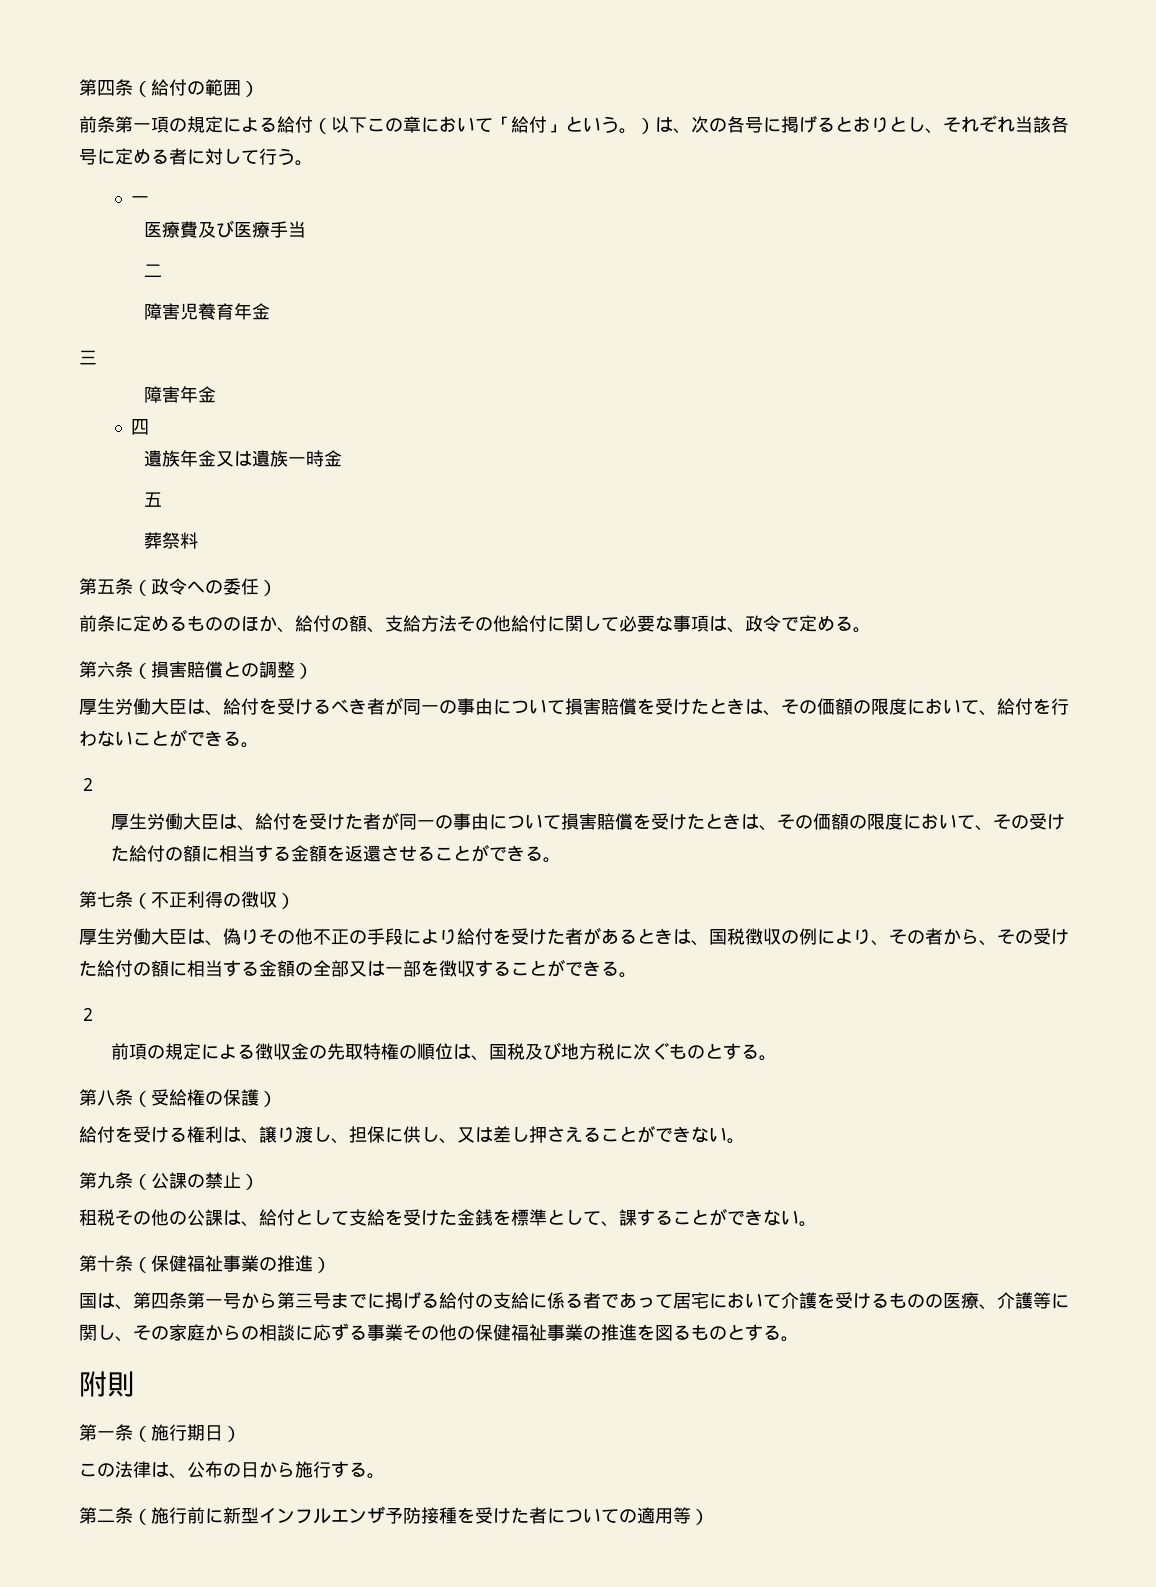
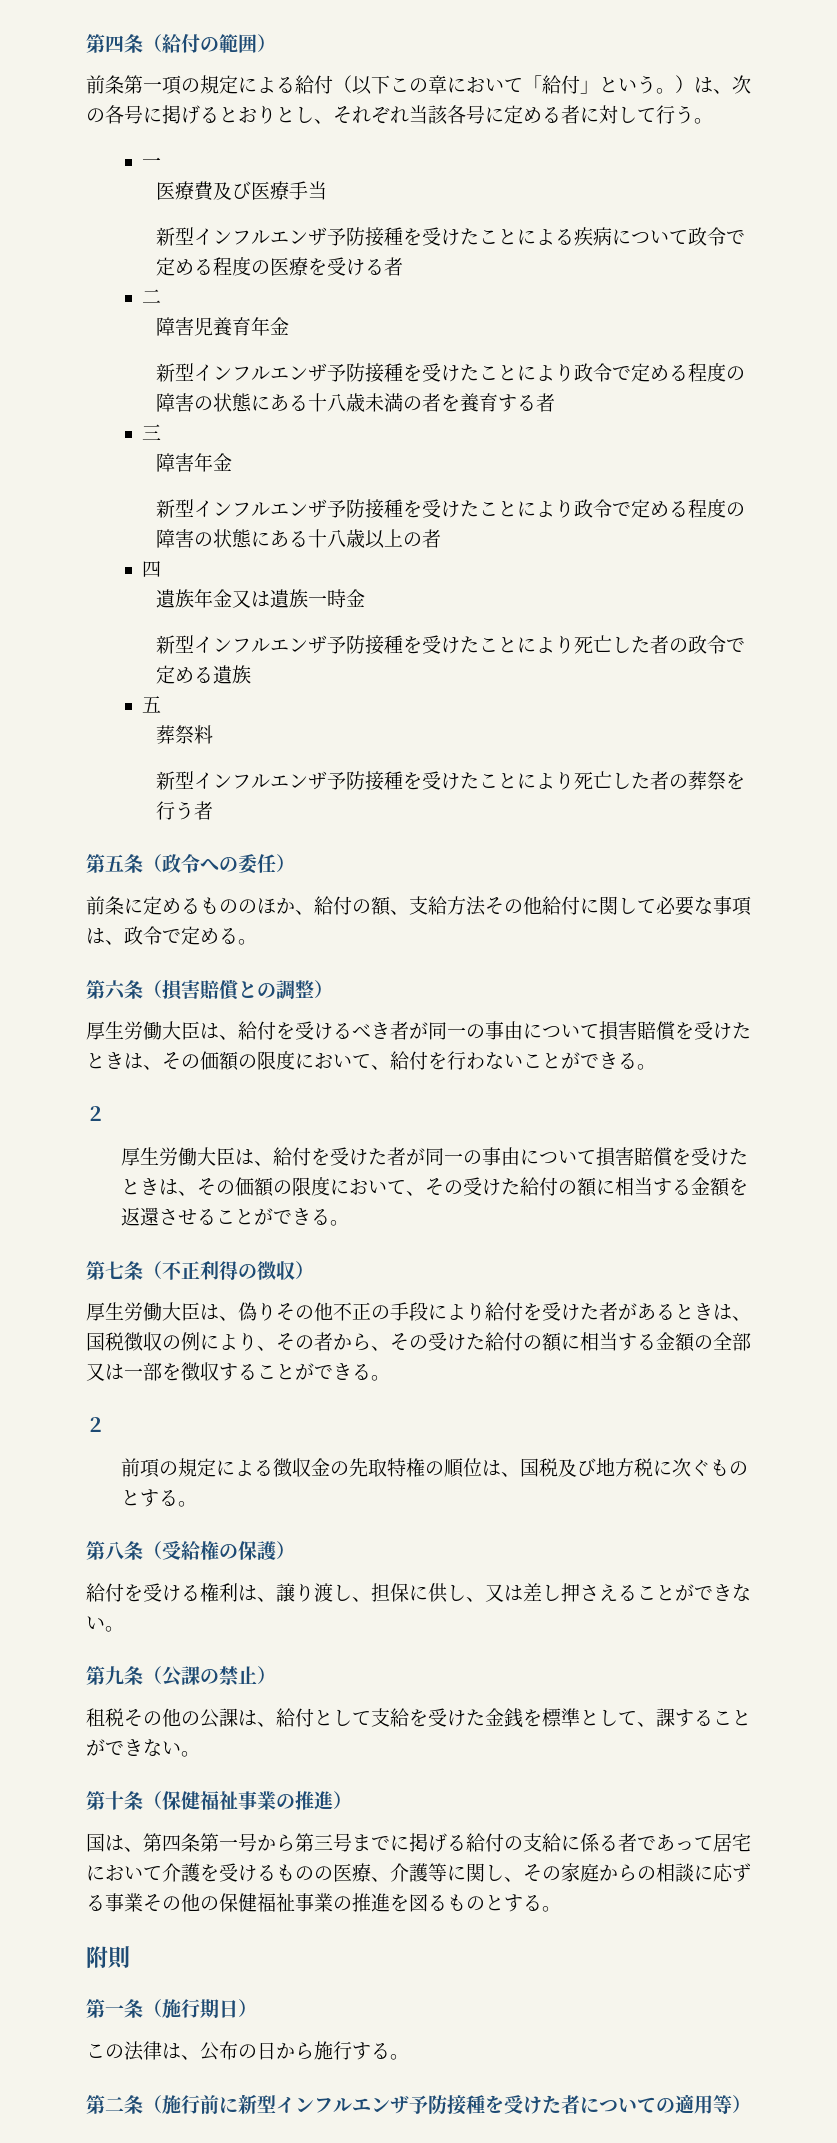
[143,264,162,277] [143,303,270,320] [79,350,97,365] [143,386,216,403] 二 // 障害児養育年金 // 三 // 障害年金 -> [156,227,746,247] [156,257,404,276] [141,289,161,304] [156,317,290,336] [156,363,746,383] [156,393,556,412] [141,424,161,440] [156,453,233,472] [156,499,746,519] [156,529,442,549] 新型インフルエンザ予防接種を受けたことによる疾病について政令で定める程度の医療を受ける者 // 二 // 障害児養育年金 // 新型インフルエンザ予防接種を受けたことにより政令で定める程度の障害の状態にある十八歳未満の者を養育する者 // 三 // 障害年金 // 新型インフルエンザ予防接種を受けたことにより政令で定める程度の障害の状態にある十八歳以上の者
[143,492,162,507] [143,532,198,549] 五 // 葬祭料 -> [156,635,746,655] [156,665,252,684] [141,696,161,713] [156,725,214,744] [156,771,746,791] [156,801,214,820] 新型インフルエンザ予防接種を受けたことにより死亡した者の政令で定める遺族 // 五 // 葬祭料 // 新型インフルエンザ予防接種を受けたことにより死亡した者の葬祭を行う者

